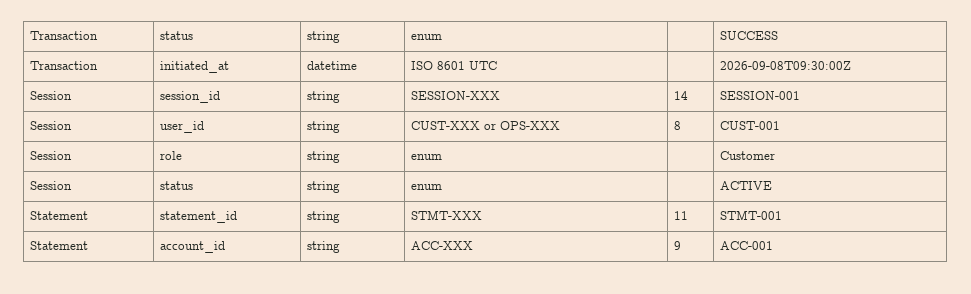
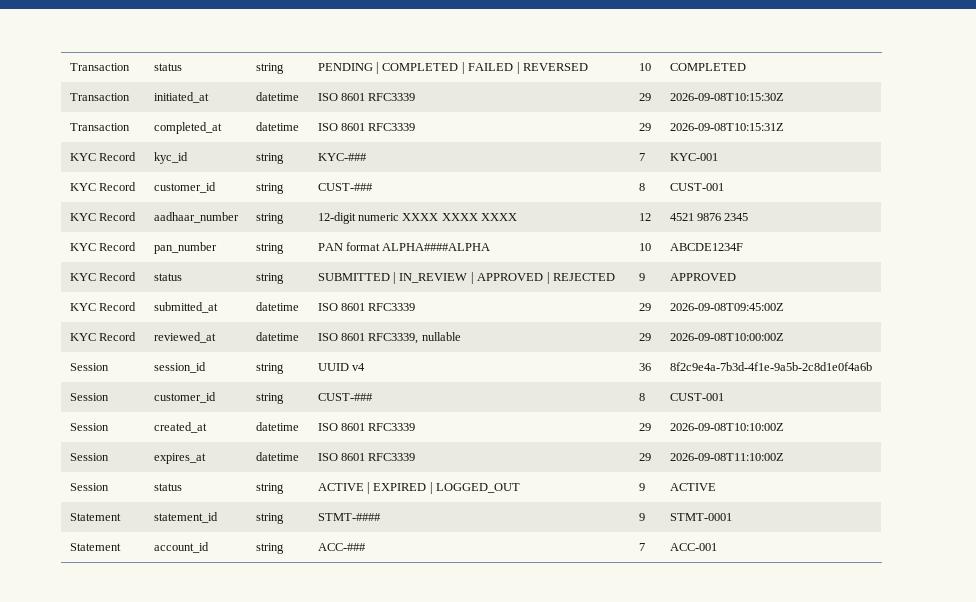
[410,34,442,40] [719,31,778,40] enum | | SUCCESS -> [317,62,588,74] [638,63,651,71] [669,63,746,71] PENDING | COMPLETED | FAILED | REVERSED | 10 | COMPLETED
[468,61,497,70] [719,61,851,70] UTC | | 2026-09-08T09:30:00Z -> [368,93,416,101] [638,93,651,101] [669,93,784,101] [69,123,130,131] [153,122,222,134] [255,122,299,131] [317,123,416,131] [638,123,651,131] [669,123,784,131] [69,152,137,161] [153,152,188,164] [255,153,284,164] [317,153,367,161] [638,153,645,161] [669,153,718,161] [69,182,137,191] [153,182,216,193] [255,183,284,194] [317,183,373,191] [638,183,645,191] [669,183,724,191] [69,212,137,221] [153,212,239,223] [255,213,284,224] [317,212,518,224] [638,213,651,221] [669,213,749,221] [69,242,137,251] [153,242,217,254] [255,243,284,254] [317,242,491,251] [638,243,651,251] [669,243,743,251] [69,272,137,281] [153,273,182,281] [255,273,284,284] [317,272,615,284] [638,273,645,281] [669,273,736,281] [69,302,137,311] [153,302,218,313] [255,302,299,311] [317,303,416,311] [638,303,651,311] [669,303,784,311] [69,332,137,341] [153,332,216,343] [255,332,299,341] [317,332,461,344] [638,333,651,341] [669,333,784,341] RFC3339 | 29 | 2026-09-08T10:15:30Z // Transaction | completed_at | datetime | ISO 8601 RFC3339 | 29 | 2026-09-08T10:15:31Z // KYC Record | kyc_id | string | KYC-### | 7 | KYC-001 // KYC Record | customer_id | string | CUST-### | 8 | CUST-001 // KYC Record | aadhaar_number | string | 12-digit numeric XXXX XXXX XXXX | 12 | 4521 9876 2345 // KYC Record | pan_number | string | PAN format ALPHA####ALPHA | 10 | ABCDE1234F // KYC Record | status | string | SUBMITTED | IN_REVIEW | APPROVED | REJECTED | 9 | APPROVED // KYC Record | submitted_at | datetime | ISO 8601 RFC3339 | 29 | 2026-09-08T09:45:00Z // KYC Record | reviewed_at | datetime | ISO 8601 RFC3339, nullable | 29 | 2026-09-08T10:00:00Z
[410,91,500,100] [673,91,688,100] [719,91,800,100] [29,121,72,130] [159,121,204,133] [306,121,340,133] [410,121,560,130] SESSION-XXX | 14 | SESSION-001 // Session | user_id | string | CUST-XXX or OPS-XXX -> [317,363,366,371] [638,363,651,371] [669,362,872,371] [69,393,109,401] [153,392,216,403] [255,393,284,404] [317,393,373,401] UUID v4 | 36 | 8f2c9e4a-7b3d-4f1e-9a5b-2c8d1e0f4a6b // Session | customer_id | string | CUST-###
[159,151,182,160] [306,151,340,163] [410,154,442,160] [719,151,775,160] [29,181,72,190] [159,181,193,190] [306,181,340,193] [410,184,442,190] role | string | enum | | Customer // Session | status | string | enum | -> [153,422,207,433] [255,422,299,431] [317,423,416,431] [638,423,651,431] [669,423,784,431] [69,453,109,461] [153,453,206,464] [255,452,299,461] [317,453,416,461] [638,453,651,461] [669,453,784,461] [69,483,109,491] [153,483,182,491] [255,483,284,494] [317,482,521,494] [638,483,645,491] created_at | datetime | ISO 8601 RFC3339 | 29 | 2026-09-08T10:10:00Z // Session | expires_at | datetime | ISO 8601 RFC3339 | 29 | 2026-09-08T11:10:00Z // Session | status | string | ACTIVE | EXPIRED | LOGGED_OUT | 9
[410,210,482,220] [673,211,688,220] [719,210,782,220] STMT-XXX | 11 | STMT-001 -> [317,513,381,521] [638,513,645,521] [669,513,732,521] STMT-#### | 9 | STMT-0001
[410,241,473,250] [673,241,681,250] ACC-XXX | 9 -> [317,543,366,551] [638,543,645,551] ACC-### | 7

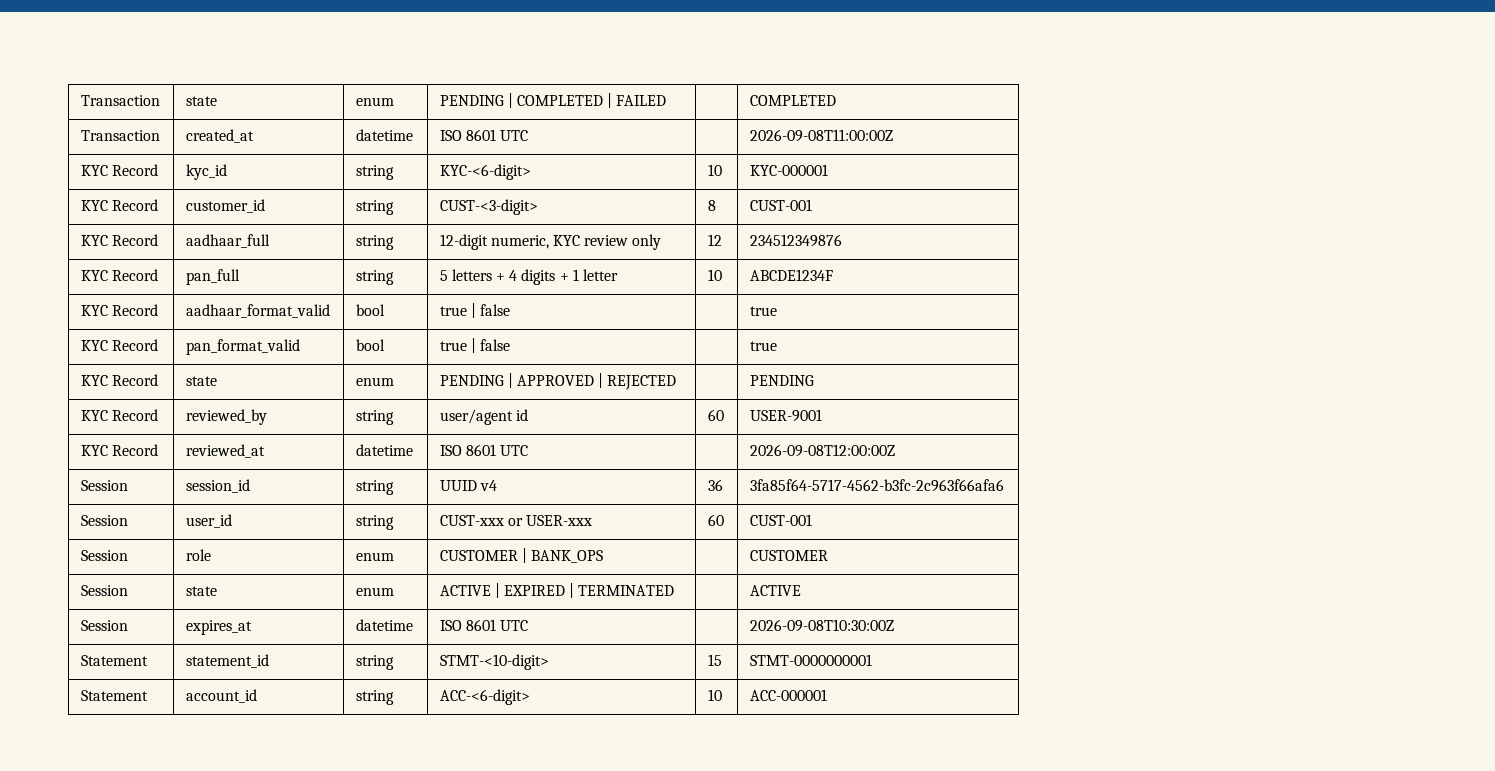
[69,63,130,71] [153,63,182,71] [255,63,284,74] Transaction | status | string -> [80,95,160,106] [185,96,217,106] [355,97,394,106] Transaction | state | enum
[516,62,588,74] [638,63,651,71] | REVERSED | 10 -> (667, 100) |
[153,92,209,103] [255,92,299,101] [317,93,416,101] [638,93,651,101] [669,93,784,101] [69,123,130,131] [153,122,222,134] [255,122,299,131] [317,123,416,131] [638,123,651,131] [669,123,784,131] initiated_at | datetime | ISO 8601 RFC3339 | 29 | 2026-09-08T10:15:30Z // Transaction | completed_at | datetime | ISO 8601 RFC3339 | 29 | 2026-09-08T10:15:31Z -> [185,129,254,143] [355,129,413,141] [439,129,529,141] [749,129,893,142] created_at | datetime | ISO 8601 UTC | | 2026-09-08T11:00:00Z
[317,153,367,161] [638,153,645,161] [669,153,718,161] KYC-### | 7 | KYC-001 -> [439,164,531,180] [707,164,722,176] [749,164,828,176] KYC-<6-digit> | 10 | KYC-000001
[317,183,373,191] CUST-### -> [439,199,538,215] CUST-<3-digit>
[153,212,239,223] aadhaar_number -> [185,234,270,248] aadhaar_full
[358,213,518,221] [638,213,651,221] [669,213,749,221] [69,242,137,251] [153,242,217,254] [255,243,284,254] [317,242,491,251] [638,243,651,251] [669,243,743,251] [69,272,137,281] [153,273,182,281] [255,273,284,284] [317,272,468,284] numeric XXXX XXXX XXXX | 12 | 4521 9876 2345 // KYC Record | pan_number | string | PAN format ALPHA####ALPHA | 10 | ABCDE1234F // KYC Record | status | string | SUBMITTED | IN_REVIEW -> [490,234,662,250] [707,234,722,246] [749,234,842,247] [80,269,158,281] [185,269,240,285] [355,270,394,285] [439,269,619,285] [707,269,722,281] [749,269,833,281] [80,304,158,316] [185,304,330,318] [355,304,385,316] [439,303,511,318] [749,306,777,316] [80,339,158,351] [185,339,300,355] [355,339,385,351] [439,338,511,353] [749,341,777,351] [80,374,158,386] [185,376,217,386] [355,377,394,386] [439,375,504,386] numeric, KYC review only | 12 | 234512349876 // KYC Record | pan_full | string | 5 letters + 4 digits + 1 letter | 10 | ABCDE1234F // KYC Record | aadhaar_format_valid | bool | true | false | | true // KYC Record | pan_format_valid | bool | true | false | | true // KYC Record | state | enum | PENDING
[638,273,645,281] [669,273,736,281] [69,302,137,311] [153,302,218,313] [255,302,299,311] [317,303,416,311] [638,303,651,311] [669,303,784,311] 9 | APPROVED // KYC Record | submitted_at | datetime | ISO 8601 RFC3339 | 29 | 2026-09-08T09:45:00Z -> [749,375,814,386] [80,409,158,421] [185,409,267,425] [355,410,394,425] [439,409,528,425] [707,409,724,421] [749,409,822,422] | PENDING // KYC Record | reviewed_by | string | user/agent id | 60 | USER-9001
[368,332,461,344] [638,333,651,341] [669,333,784,341] RFC3339, nullable | 29 | 2026-09-08T10:00:00Z -> [500,445,529,456] [749,444,895,457] UTC | | 2026-09-08T12:00:00Z
[669,362,872,371] [69,393,109,401] [153,392,216,403] [255,393,284,404] [317,393,373,401] [638,393,645,401] [669,393,724,401] [69,423,109,431] [153,422,207,433] [255,422,299,431] [317,423,416,431] [638,423,651,431] [669,423,784,431] 8f2c9e4a-7b3d-4f1e-9a5b-2c8d1e0f4a6b // Session | customer_id | string | CUST-### | 8 | CUST-001 // Session | created_at | datetime | ISO 8601 RFC3339 | 29 | 2026-09-08T10:10:00Z -> [749,479,1004,492] [80,515,128,526] [185,514,232,528] [355,515,394,530] [439,515,593,526] [707,514,724,526] [749,514,812,526] [80,550,128,561] [185,549,211,561] [355,552,394,561] [439,548,604,563] [749,550,828,561] [80,585,128,596] [185,586,217,596] [355,587,394,596] [439,583,675,598] [749,585,801,596] 3fa85f64-5717-4562-b3fc-2c963f66afa6 // Session | user_id | string | CUST-xxx or USER-xxx | 60 | CUST-001 // Session | role | enum | CUSTOMER | BANK_OPS | | CUSTOMER // Session | state | enum | ACTIVE | EXPIRED | TERMINATED | | ACTIVE
[368,453,416,461] [638,453,651,461] [669,453,784,461] [69,483,109,491] [153,483,182,491] [255,483,284,494] [317,482,521,494] [638,483,645,491] [669,483,716,491] RFC3339 | 29 | 2026-09-08T11:10:00Z // Session | status | string | ACTIVE | EXPIRED | LOGGED_OUT | 9 | ACTIVE -> [500,620,529,631] [749,619,894,632] UTC | | 2026-09-08T10:30:00Z
[317,513,381,521] [638,513,645,521] [669,513,732,521] STMT-#### | 9 | STMT-0001 -> [439,654,549,670] [707,654,722,666] [749,654,872,666] STMT-<10-digit> | 15 | STMT-0000000001
[317,543,366,551] [638,543,645,551] [669,543,717,551] ACC-### | 7 | ACC-001 -> [439,689,530,705] [707,689,722,701] [749,689,827,701] ACC-<6-digit> | 10 | ACC-000001

